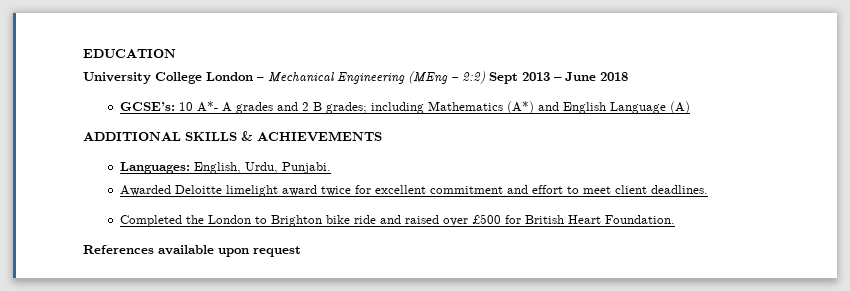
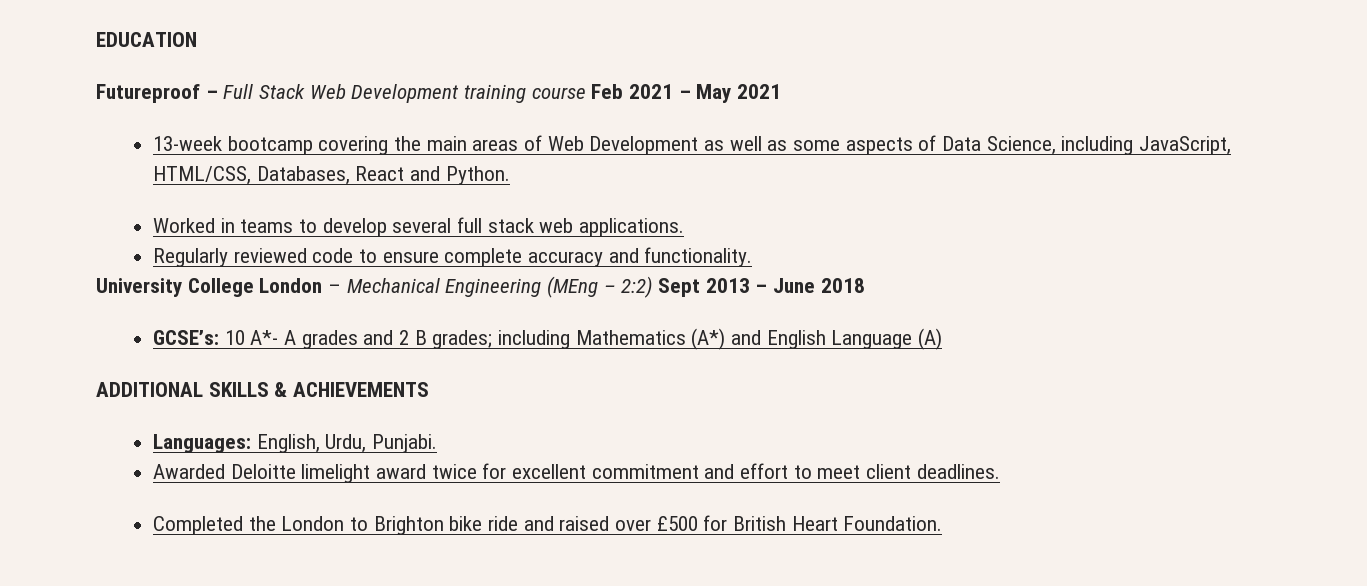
(176, 53) none -> [96,84,782,103] [152,135,1232,155] [152,166,510,185] [152,217,684,237] [152,247,753,267] // Futureproof – Full Stack Web Development training course Feb 2021 – May 2021 // 13-week bootcamp covering the main areas of Web Development as well as some aspects of Data Science, including JavaScript, HTML/CSS, Databases, React and Python. // Worked in teams to develop several full stack web applications. // Regularly reviewed code to ensure complete accuracy and functionality.
[83,245,301,257] // References available upon request -> (943, 523) none

